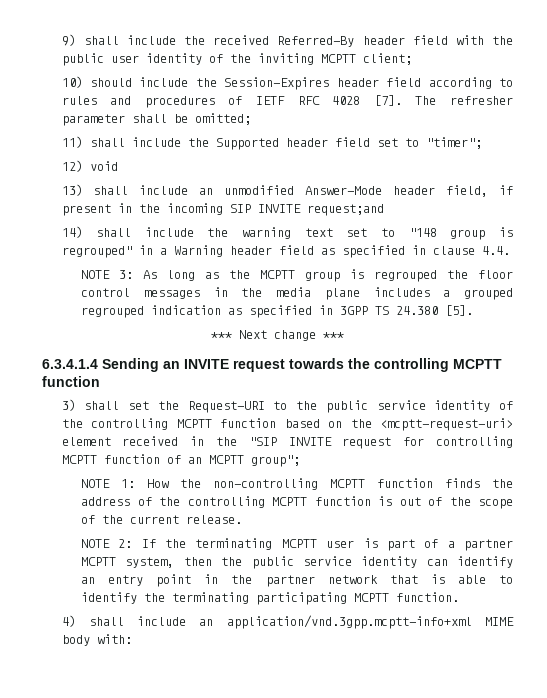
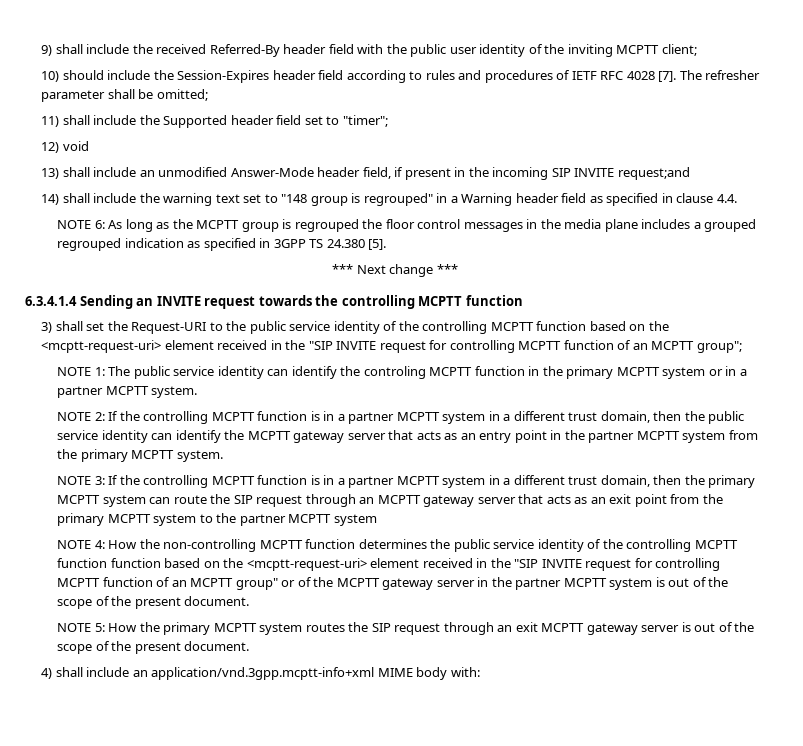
[119,270,134,279] 3: -> [94,220,105,229] 6:
(136, 483) none -> [108,366,747,379] [57,386,198,398] [57,411,745,424] [57,430,758,443] [57,449,223,462] [57,475,756,488] [57,494,723,507] [57,513,377,526] [57,540,105,549] The public service identity can identify the controling MCPTT function in the primary MCPTT system or in a partner MCPTT system. // NOTE 2: If the controlling MCPTT function is in a partner MCPTT system in a different trust domain, then the public service identity can identify the MCPTT gateway server that acts as an entry point in the partner MCPTT system from the primary MCPTT system. // NOTE 3: If the controlling MCPTT function is in a partner MCPTT system in a different trust domain, then the primary MCPTT system can route the SIP request through an MCPTT gateway server that acts as an exit point from the primary MCPTT system to the partner MCPTT system // NOTE 4:
[445,478,513,488] [81,496,513,509] [81,515,243,524] [81,538,513,551] [81,556,513,569] [81,574,514,587] [81,592,460,605] finds the address of the controlling MCPTT function is out of the scope of the current release. // NOTE 2: If the terminating MCPTT user is part of a partner MCPTT system, then the public service identity can identify an entry point in the partner network that is able to identify the terminating participating MCPTT function. -> [358,539,738,552] [57,558,721,571] [57,577,729,590] [57,596,250,609] [57,622,755,635] [57,641,250,654] determines the public service identity of the controlling MCPTT function function based on the <mcptt-request-uri> element received in the "SIP INVITE request for controlling MCPTT function of an MCPTT group" or of the MCPTT gateway server in the partner MCPTT system is out of the scope of the present document. // NOTE 5: How the primary MCPTT system routes the SIP request through an exit MCPTT gateway server is out of the scope of the present document.

